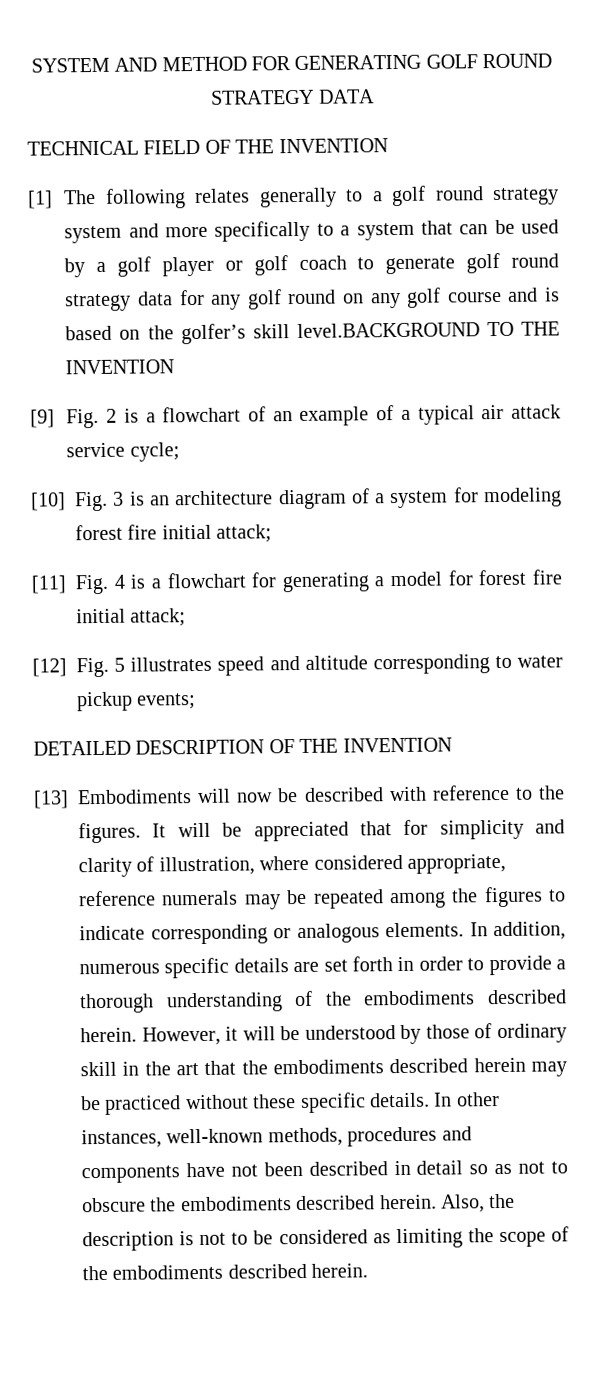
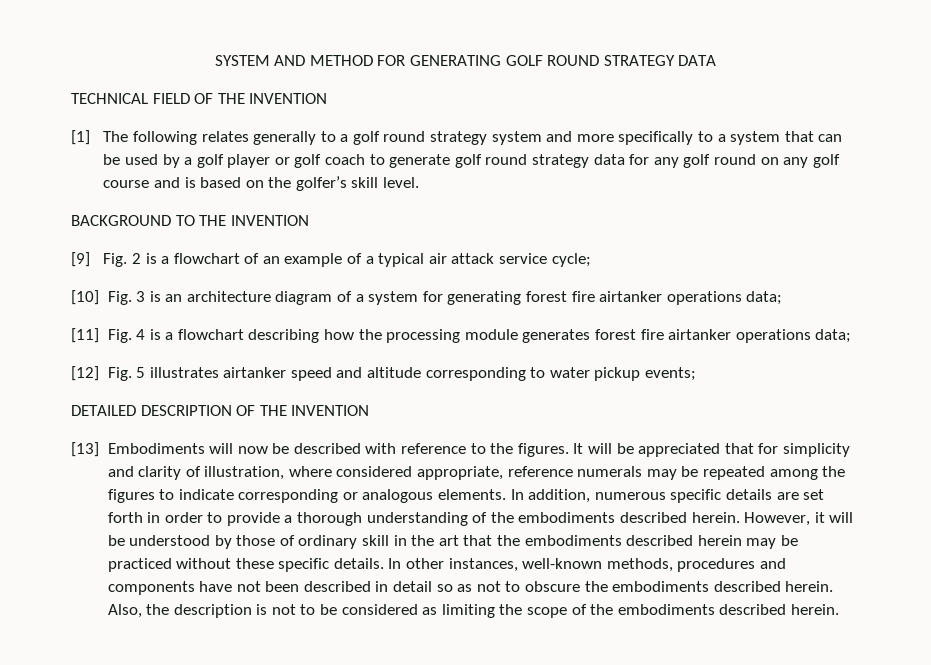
[296,322,480,338] level.BACKGROUND -> [383,177,420,188] [71,215,171,226] level. // BACKGROUND
[484,487,562,508] [75,524,273,543] modeling forest fire initial attack; -> [447,291,783,305] generating forest fire airtanker operations data;
[251,569,562,593] [76,608,187,627] for generating a model for forest fire initial attack; -> [248,329,852,343] describing how the processing module generates forest fire airtanker operations data;
(213, 664) none -> [223,367,287,378] airtanker

